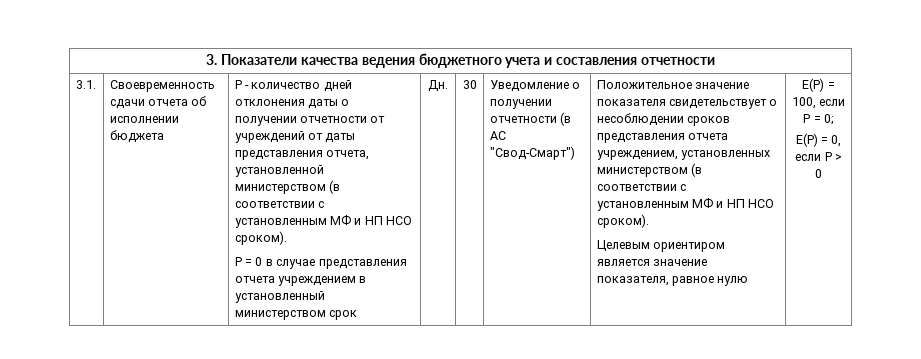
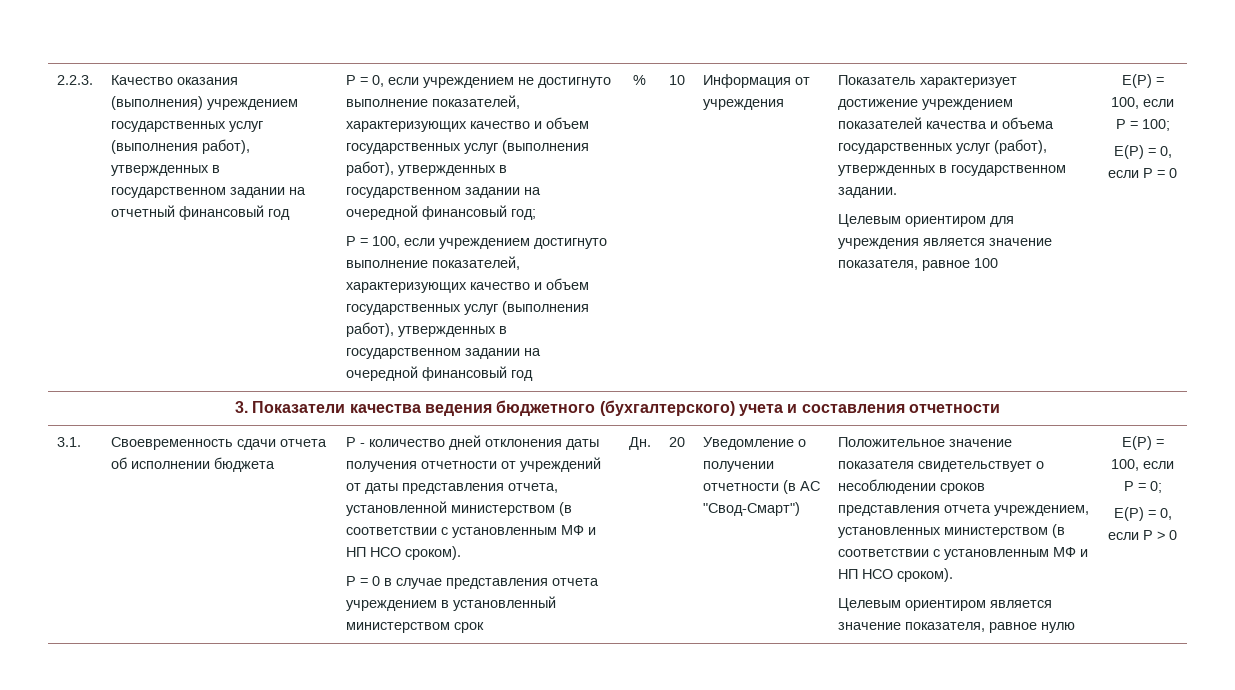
(206, 59) none -> [56,75,93,85] [110,75,238,85] [110,96,298,110] [110,121,263,132] [110,139,250,154] [110,165,220,176] [110,187,306,198] [110,205,290,220] [345,75,611,88] [345,95,520,109] [345,117,589,132] [345,140,589,154] [345,161,507,176] [345,187,541,198] [345,205,536,220] [345,236,607,249] [345,256,520,270] [345,278,589,293] [345,301,589,315] [345,322,507,337] [345,348,541,359] [345,366,533,381] [633,75,646,85] [669,75,685,85] [702,74,810,88] [702,99,784,110] [837,75,1017,88] [837,99,1013,110] [837,117,1054,129] [837,139,1047,154] [837,165,1066,176] [837,187,897,198] [837,214,1014,227] [837,238,1052,249] [837,258,998,271] [1121,74,1164,88] [1111,97,1175,109] [1115,119,1170,131] [1113,145,1172,159] [1108,168,1178,178] 2.2.3. | Качество оказания (выполнения) учреждением государственных услуг (выполнения работ), утвержденных в государственном задании на отчетный финансовый год | P = 0, если учреждением не достигнуто выполнение показателей, характеризующих качество и объем государственных услуг (выполнения работ), утвержденных в государственном задании на очередной финансовый год; // P = 100, если учреждением достигнуто выполнение показателей, характеризующих качество и объем государственных услуг (выполнения работ), утвержденных в государственном задании на очередной финансовый год | % | 10 | Информация от учреждения | Показатель характеризует достижение учреждением показателей качества и объема государственных услуг (работ), утвержденных в государственном задании. // Целевым ориентиром для учреждения является значение показателя, равное 100 | E(P) = 100, если P = 100; // E(P) = 0, если P = 0 //
(502, 60) none -> [599,400,735,416] (бухгалтерского)
[341,99,350,106] [234,116,297,126] о получении -> [345,461,417,472] получения
[462,80,477,89] 30 -> [669,437,685,447] 20

